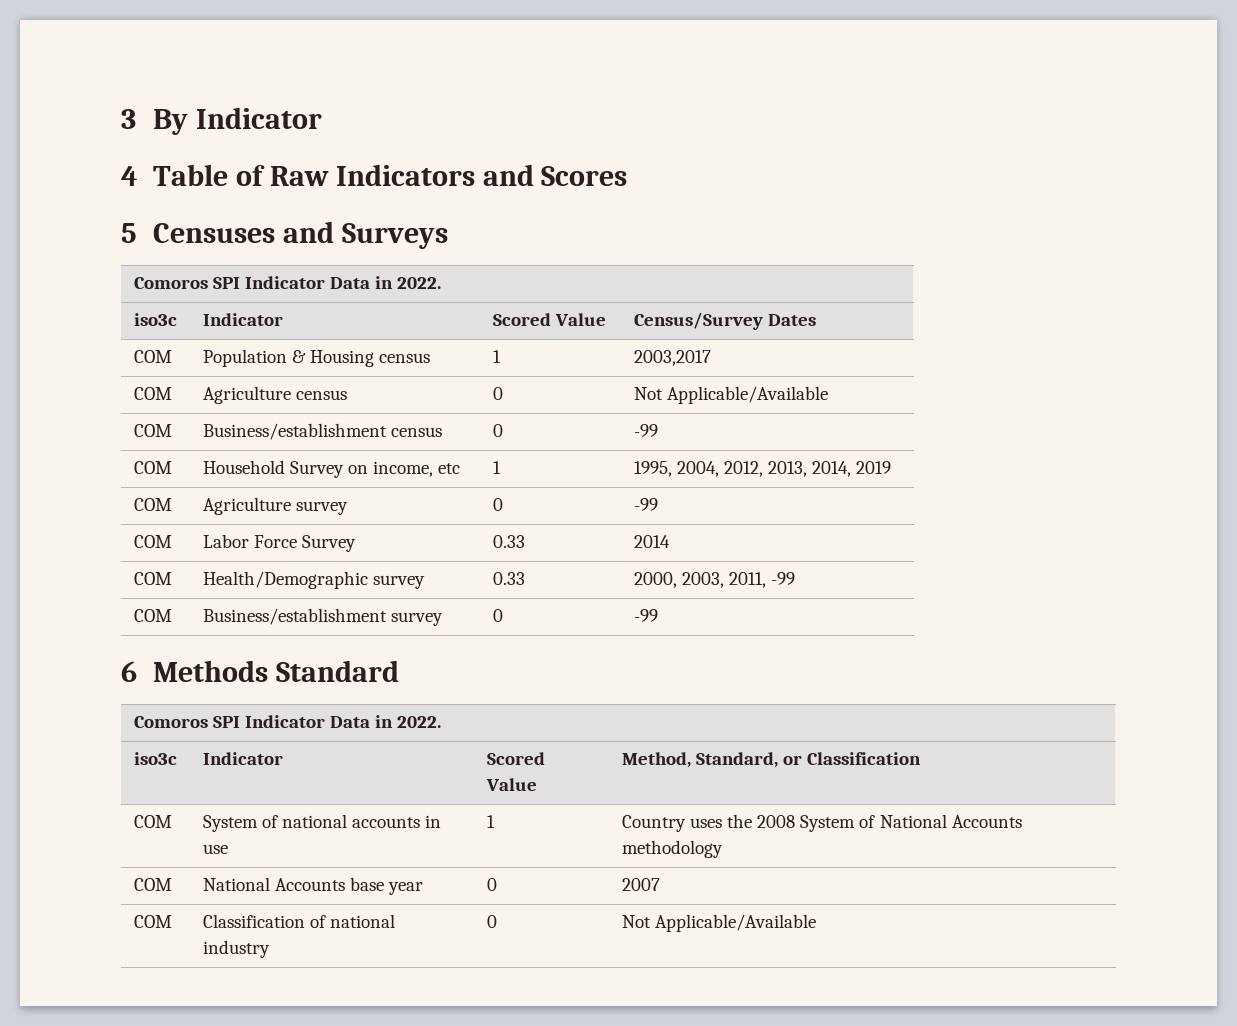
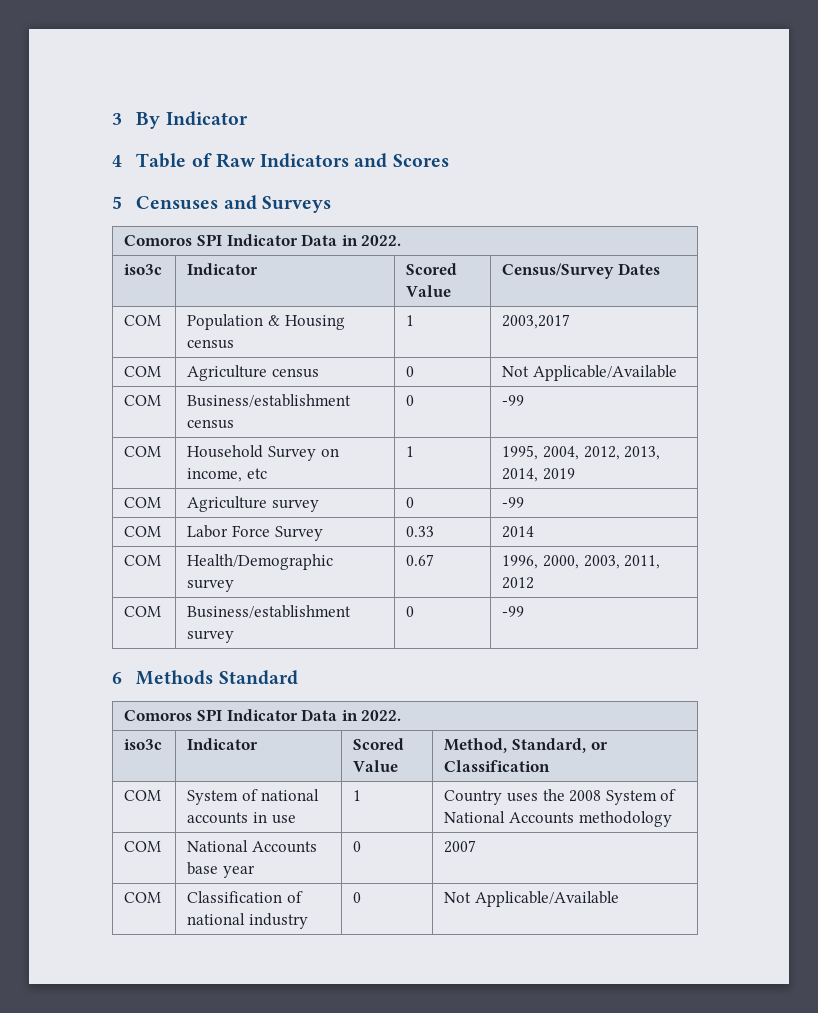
[492,572,525,585] 0.33 | -> [406,554,435,566] [502,555,539,569] 0.67 | 1996,
[771,572,796,585] -99 -> [502,577,535,589] 2012

